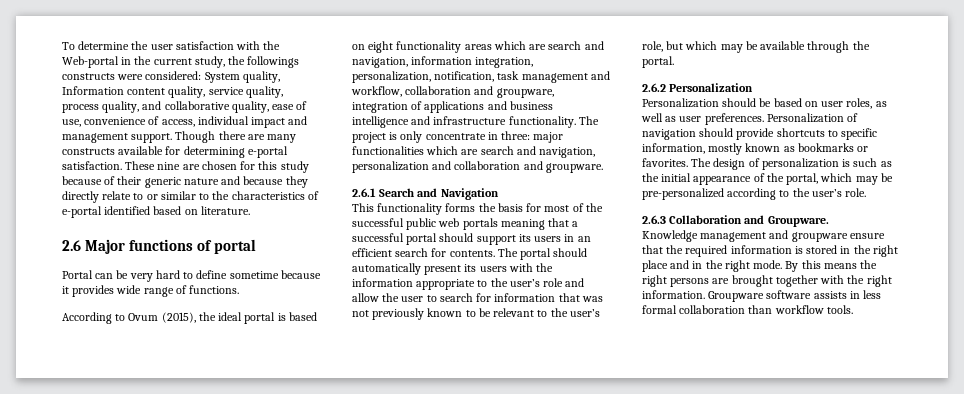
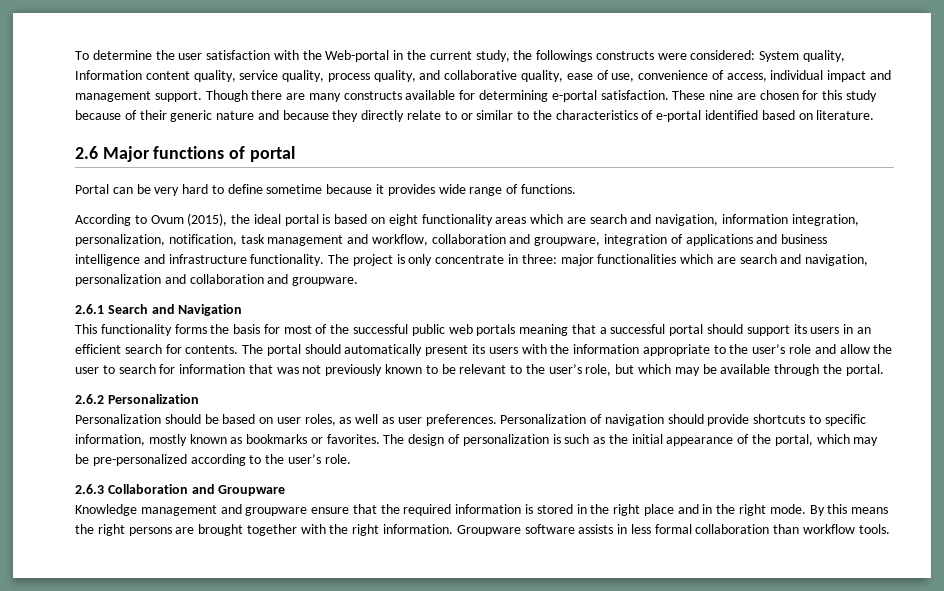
[767,216,829,227] Groupware. -> [218,485,286,496] Groupware

